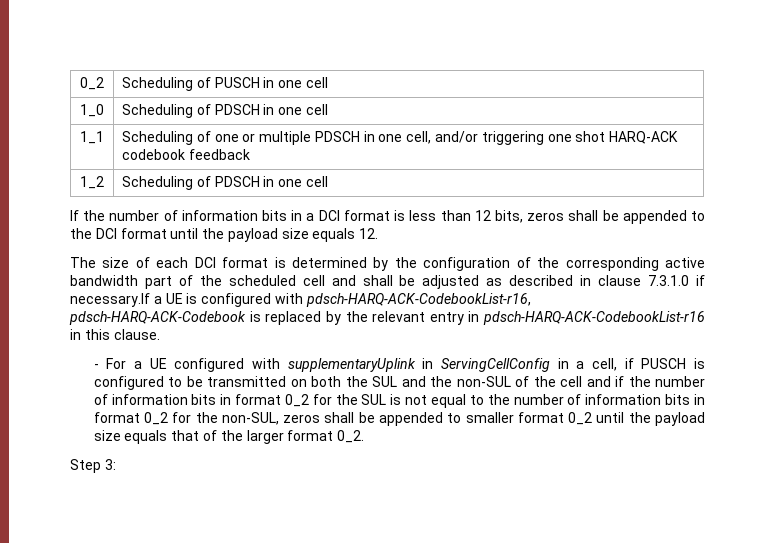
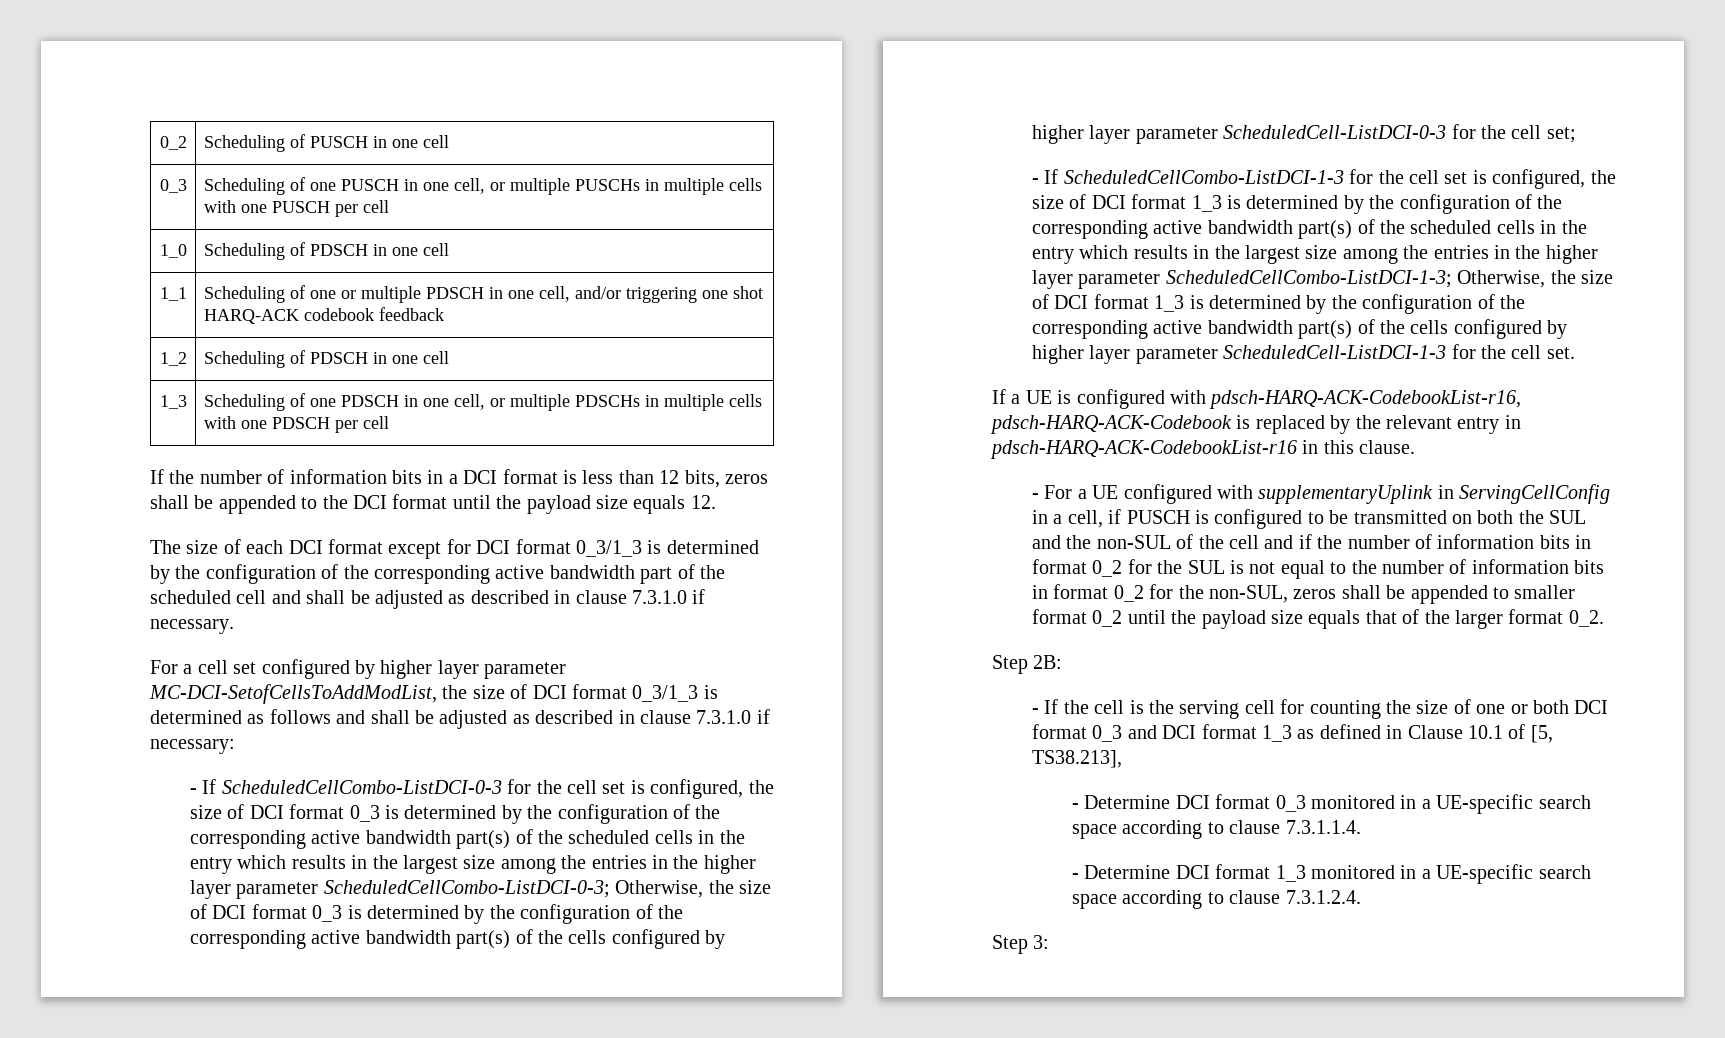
(328, 82) none -> [159,179,187,193] [203,177,762,195] [203,200,389,217] // 0_3 | Scheduling of one PUSCH in one cell, or multiple PUSCHs in multiple cells with one PUSCH per cell
(328, 181) none -> [159,395,187,409] [203,393,762,411] [203,416,389,433] // 1_3 | Scheduling of one PDSCH in one cell, or multiple PDSCHs in multiple cells with one PDSCH per cell
(269, 262) none -> [388,539,642,559] except for DCI format 0_3/1_3
[70,293,150,307] necessary.If -> [150,619,234,634] [150,659,567,679] [149,684,718,704] [150,709,770,729] [150,739,235,754] [189,779,774,799] [189,804,721,824] [189,829,745,849] [189,855,756,874] [189,880,771,899] [189,904,683,924] [189,929,726,949] [1031,124,1576,144] [1031,169,1616,189] [1031,194,1563,214] [1031,219,1587,239] [1031,245,1598,264] [1031,270,1613,289] [1031,294,1525,314] [1031,319,1568,339] [1031,344,1575,364] [992,389,1006,404] necessary. // For a cell set configured by higher layer parameter MC-DCI-SetofCellsToAddModList, the size of DCI format 0_3/1_3 is determined as follows and shall be adjusted as described in clause 7.3.1.0 if necessary: // - If ScheduledCellCombo-ListDCI-0-3 for the cell set is configured, the size of DCI format 0_3 is determined by the configuration of the corresponding active bandwidth part(s) of the scheduled cells in the entry which results in the largest size among the entries in the higher layer parameter ScheduledCellCombo-ListDCI-0-3; Otherwise, the size of DCI format 0_3 is determined by the configuration of the corresponding active bandwidth part(s) of the cells configured by higher layer parameter ScheduledCell-ListDCI-0-3 for the cell set; // - If ScheduledCellCombo-ListDCI-1-3 for the cell set is configured, the size of DCI format 1_3 is determined by the configuration of the corresponding active bandwidth part(s) of the scheduled cells in the entry which results in the largest size among the entries in the higher layer parameter ScheduledCellCombo-ListDCI-1-3; Otherwise, the size of DCI format 1_3 is determined by the configuration of the corresponding active bandwidth part(s) of the cells configured by higher layer parameter ScheduledCell-ListDCI-1-3 for the cell set. // If
(365, 436) none -> [992,655,1063,674] [1031,699,1609,719] [1031,724,1553,743] [1031,750,1122,768] [1071,794,1591,814] [1071,820,1361,839] [1071,864,1591,884] [1071,890,1361,909] // Step 2B: // - If the cell is the serving cell for counting the size of one or both DCI format 0_3 and DCI format 1_3 as defined in Clause 10.1 of [5, TS38.213], // - Determine DCI format 0_3 monitored in a UE-specific search space according to clause 7.3.1.1.4. // - Determine DCI format 1_3 monitored in a UE-specific search space according to clause 7.3.1.2.4.

